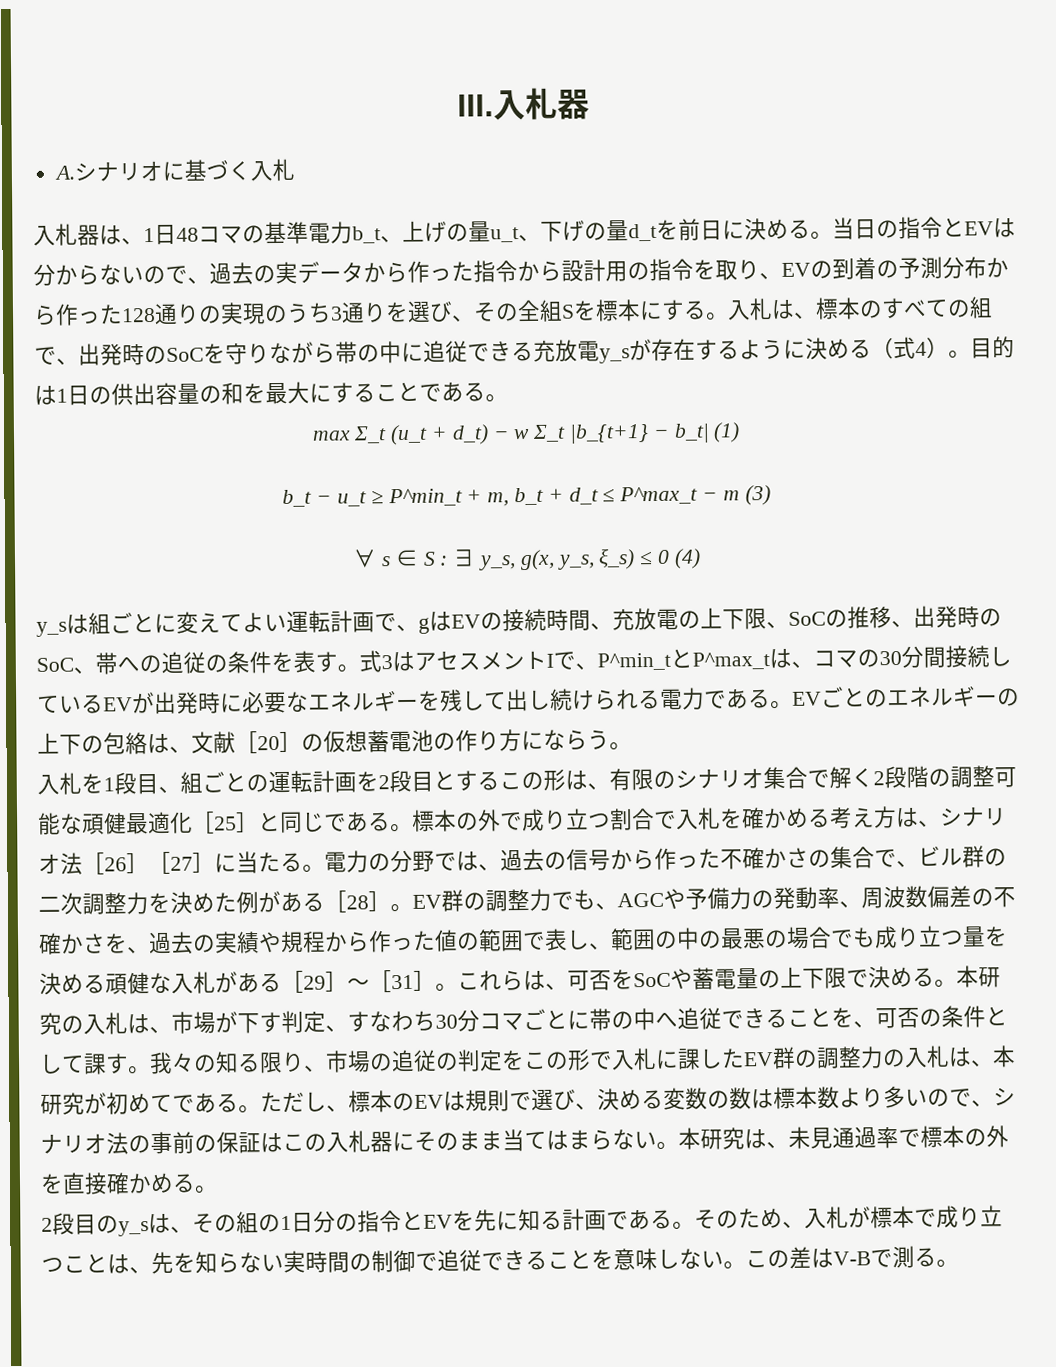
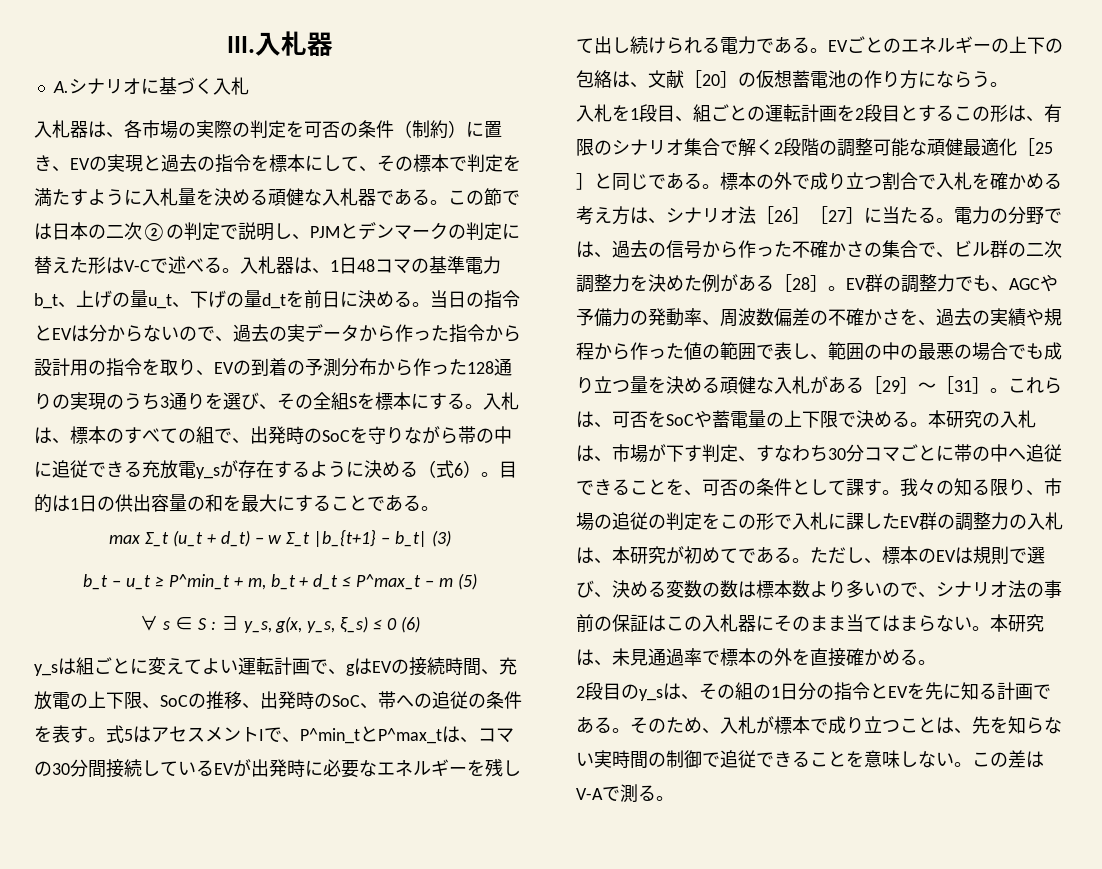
(144, 241) none -> [124,120,502,139] [34,154,521,173] [34,188,520,207] [34,222,520,241] [34,256,330,274] 各市場の実際の判定を可否の条件（制約）に置き、EVの実現と過去の指令を標本にして、その標本で判定を満たすように入札量を決める頑健な入札器である。この節では日本の二次②の判定で説明し、PJMとデンマークの判定に替えた形はV-Cで述べる。入札器は、
[915,341,927,356] 4 -> [454,463,463,476] 6
[713,422,741,443] (1) -> [431,530,451,547] (3)
[744,485,771,506] (3) -> [457,573,477,590] (5)
[673,548,701,569] (4) -> [400,616,420,633] (6)
[381,655,393,670] 3 -> [124,729,133,741] 5
[833,1251,871,1266] V-B -> [576,788,603,800] V-A

